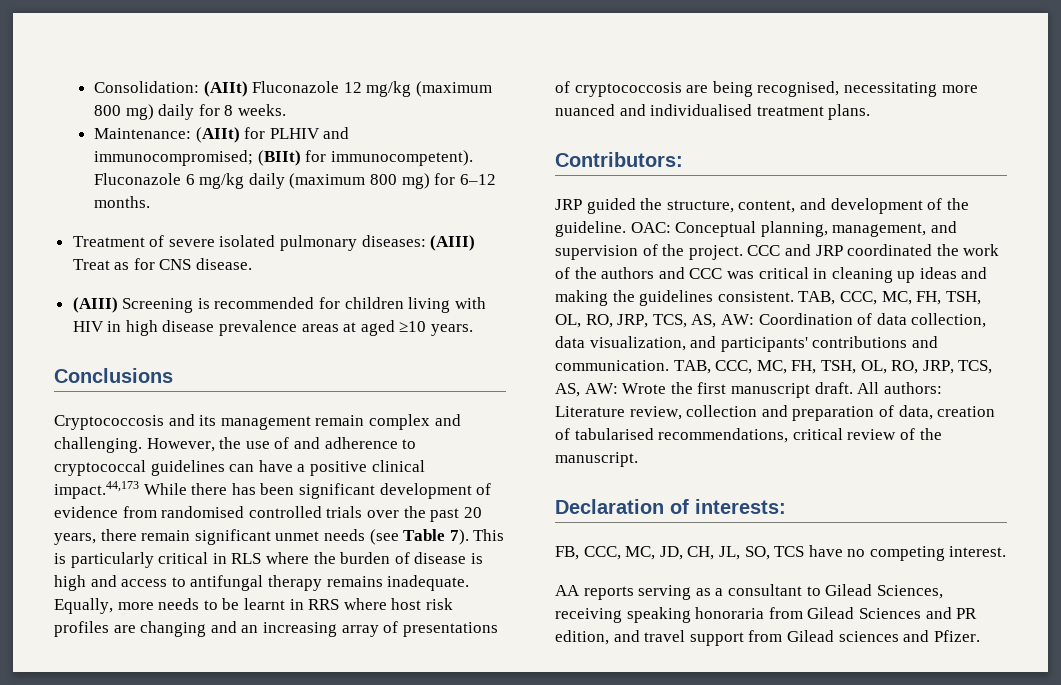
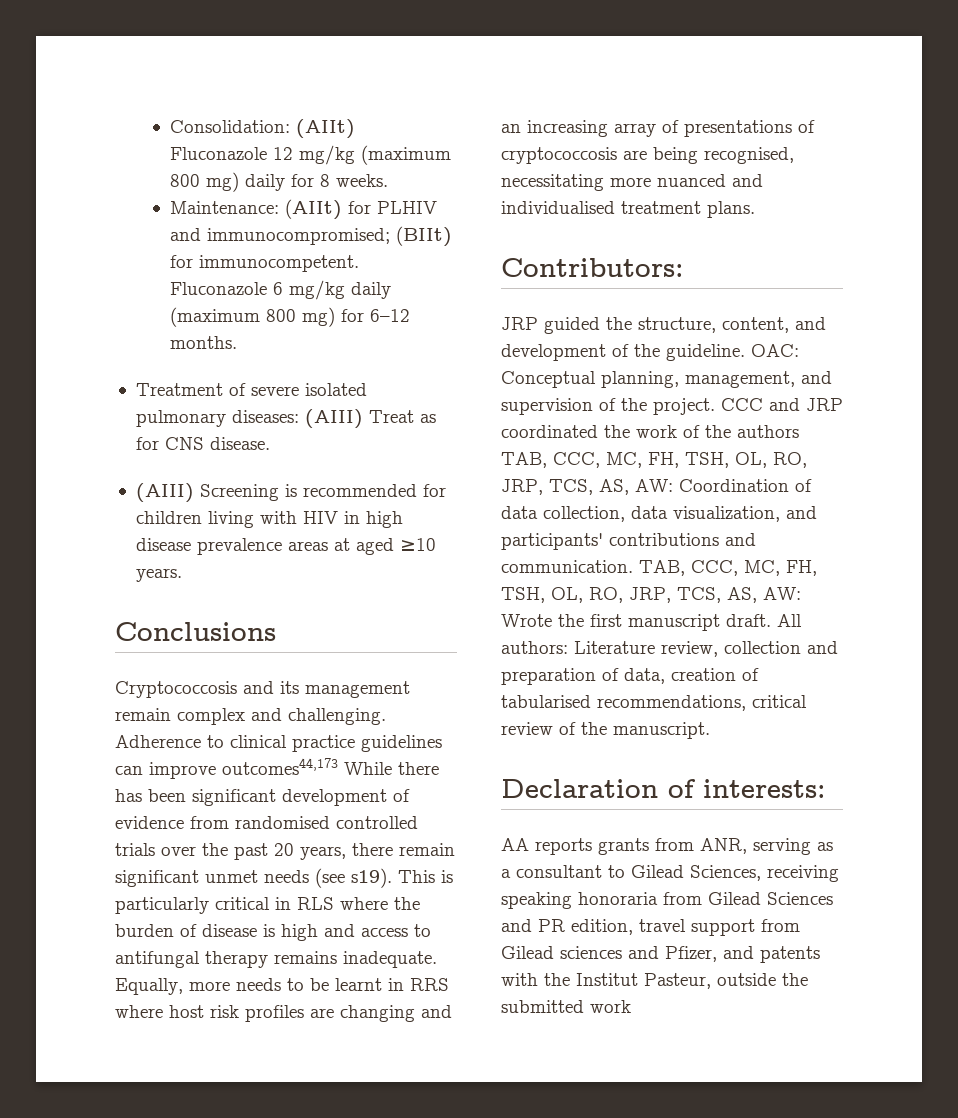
[330,150,473,166] immunocompetent). -> [199,255,360,272] immunocompetent.
[146,437,417,452] [54,460,425,476] [54,481,139,499] However, the use of and adherence to cryptococcal guidelines can have a positive clinical impact.44,173 -> [115,735,442,752] [115,758,338,779] Adherence to clinical practice guidelines can improve outcomes44,173
[403,529,469,545] Table 7). -> [351,868,392,888] s19).
[658,267,988,283] [555,290,794,306] and CCC was critical in cleaning up ideas and making the guidelines consistent. -> (799, 431) none
[555,545,1007,561] // FB, CCC, MC, JD, CH, JL, SO, TCS have no competing interest. -> (826, 788) none
(634, 593) none -> [598,838,747,855] grants from ANR,
[613,630,640,642] and -> (633, 927) none
[933,630,980,642] Pfizer. -> [665,946,820,963] [501,973,808,989] [501,1000,631,1013] Pfizer, and patents with the Institut Pasteur, outside the submitted work

